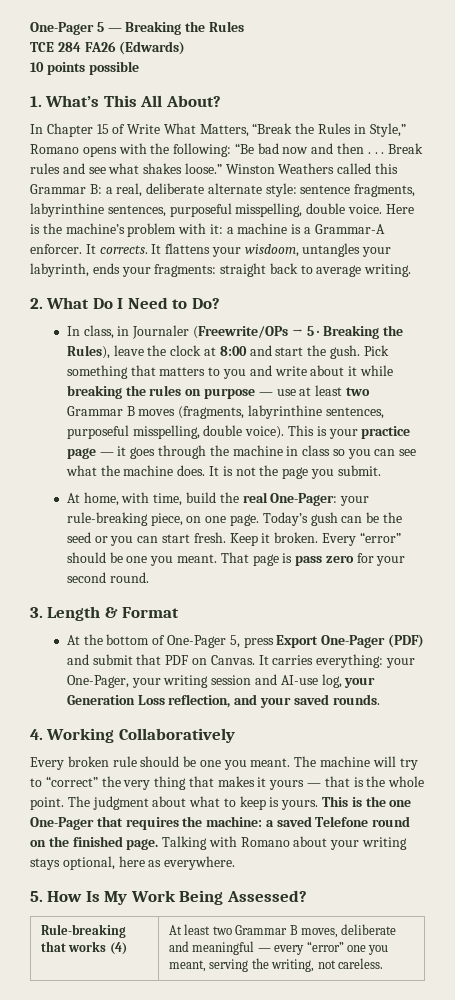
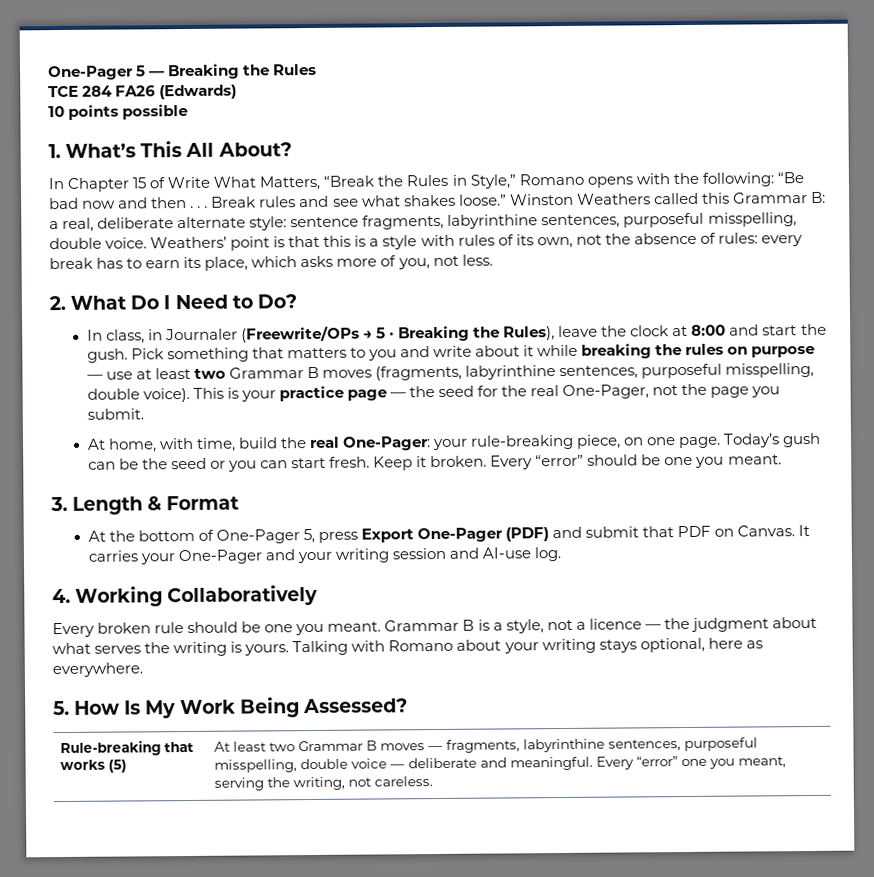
[385,204,414,214] [30,223,385,237] [30,243,392,257] [30,263,412,277] Here is the machine’s problem with it: a machine is a Grammar-A enforcer. It corrects. It flattens your wisdoom, untangles your labyrinth, ends your fragments: straight back to average writing. -> [150,232,803,251] [49,254,493,271] Weathers’ point is that this is a style with rules of its own, not the absence of rules: every break has to earn its place, which asks more of you, not less.
[117,445,417,459] [65,465,233,476] it goes through the machine in class so you can see what the machine does. It is -> [409,384,650,399] the seed for the real One-Pager,
[220,552,406,566] [66,572,149,583] That page is pass zero for your second round. -> (782, 459) none
[316,654,415,668] [66,675,129,688] everything: your One-Pager, -> [139,549,295,565] your One-Pager and
[321,674,376,688] [66,694,380,708] log, your Generation Loss reflection, and your saved rounds. -> [534,547,562,562] log.
[294,756,418,770] [30,776,425,790] [30,796,412,810] [30,816,411,830] [30,836,159,850] The machine will try to “correct” the very thing that makes it yours — that is the whole point. The judgment about what to keep is yours. This is the one One-Pager that requires the machine: a saved Telefone round on the finished page. -> [384,616,817,634] [52,641,290,657] Grammar B is a style, not a licence — the judgment about what serves the writing is yours.
[109,942,127,955] (4) -> [108,759,128,773] (5)
[300,924,397,938] [169,941,305,955] moves, deliberate and meaningful — every -> [380,737,759,753] [214,756,635,773] moves — fragments, labyrinthine sentences, purposeful misspelling, double voice — deliberate and meaningful. Every

